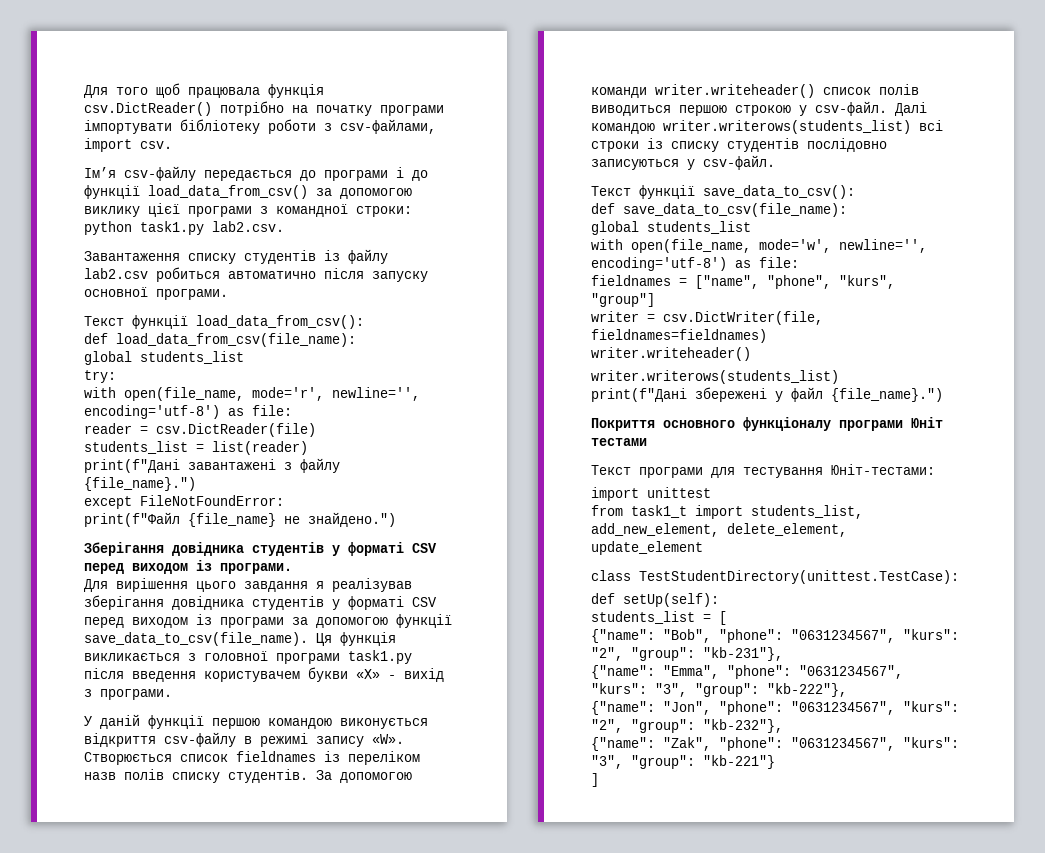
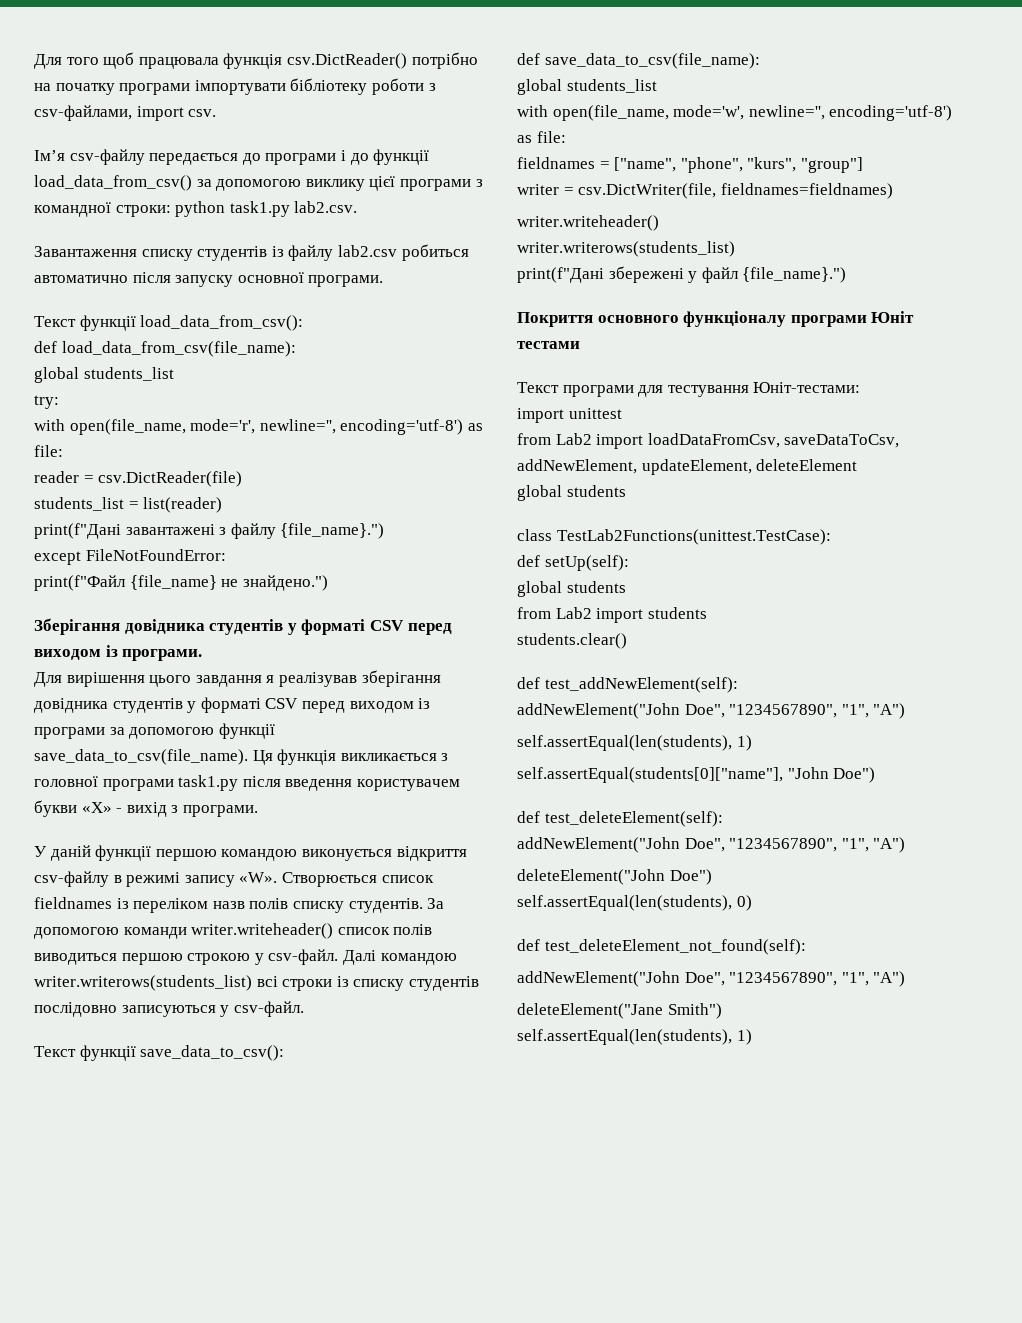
[631,505,863,519] [591,523,847,537] [591,541,703,555] task1_t import students_list, add_new_element, delete_element, update_element -> [555,433,900,449] [517,459,858,475] [517,485,626,501] Lab2 import loadDataFromCsv, saveDataToCsv, addNewElement, updateElement, deleteElement // global students
[639,570,959,584] TestStudentDirectory(unittest.TestCase): -> [556,529,831,545] TestLab2Functions(unittest.TestCase):
[591,611,727,625] [591,629,959,643] [591,647,783,661] [591,665,903,679] [591,683,847,697] [591,701,959,715] [591,719,783,733] [591,737,959,751] [591,755,775,769] [591,773,599,787] students_list = [ // {"name": "Bob", "phone": "0631234567", "kurs": "2", "group": "kb-231"}, // {"name": "Emma", "phone": "0631234567", "kurs": "3", "group": "kb-222"}, // {"name": "Jon", "phone": "0631234567", "kurs": "2", "group": "kb-232"}, // {"name": "Zak", "phone": "0631234567", "kurs": "3", "group": "kb-221"} // ] -> [517,581,626,597] [517,607,707,623] [517,633,627,649] [517,677,738,693] [517,703,906,719] [517,735,752,751] [517,767,876,783] [517,811,723,827] [517,837,906,853] [517,869,712,885] [517,895,752,911] [517,939,806,955] [517,971,906,987] [517,1003,722,1019] [517,1029,752,1045] global students // from Lab2 import students // students.clear() // def test_addNewElement(self): // addNewElement("John Doe", "1234567890", "1", "A") // self.assertEqual(len(students), 1) // self.assertEqual(students[0]["name"], "John Doe") // def test_deleteElement(self): // addNewElement("John Doe", "1234567890", "1", "A") // deleteElement("John Doe") // self.assertEqual(len(students), 0) // def test_deleteElement_not_found(self): // addNewElement("John Doe", "1234567890", "1", "A") // deleteElement("Jane Smith") // self.assertEqual(len(students), 1)

